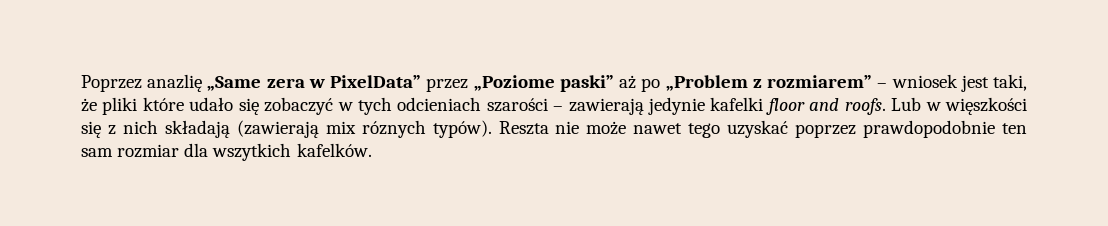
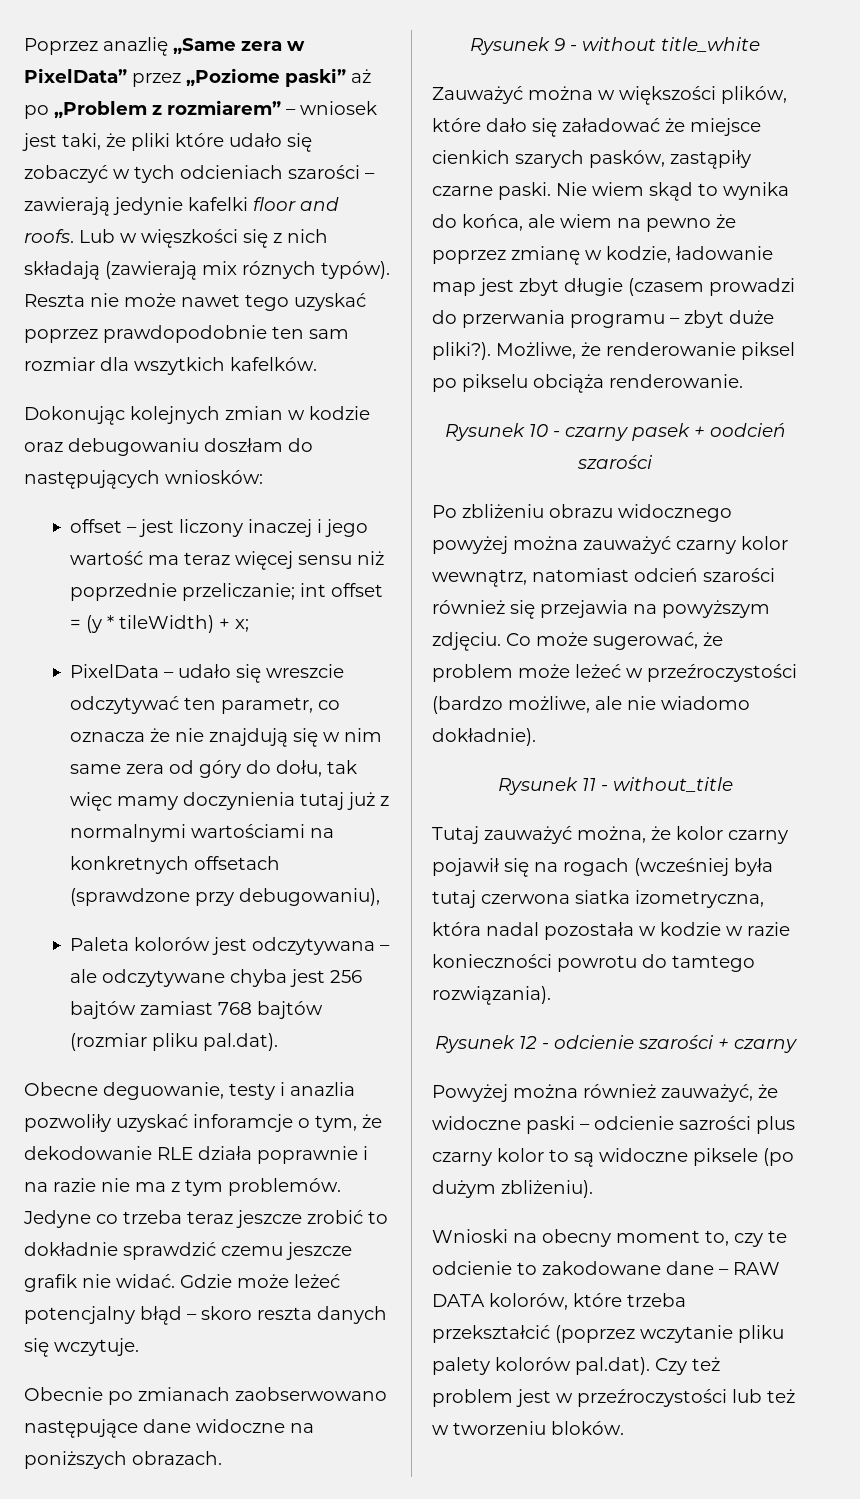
(372, 150) none -> [24,406,370,425] [24,438,313,456] [24,470,263,489] [69,519,368,537] [69,551,384,570] [69,583,383,601] [69,615,249,633] [69,664,344,683] [69,696,340,714] [69,728,382,747] [69,760,357,778] [69,792,389,811] [69,824,334,842] [69,856,280,874] [69,888,380,906] [69,937,390,955] [69,969,362,987] [69,1001,323,1019] [69,1033,278,1051] [24,1082,355,1100] [24,1114,382,1132] [24,1146,368,1164] [24,1178,341,1196] [23,1210,388,1228] [24,1242,352,1260] [24,1274,340,1292] [24,1306,387,1325] [24,1338,139,1357] [24,1387,387,1405] [24,1419,314,1438] [24,1451,222,1469] [470,37,760,55] [432,86,787,105] [432,118,761,137] [432,150,751,169] [432,182,789,201] [432,214,736,232] [432,246,773,265] [432,278,795,296] [432,310,774,328] [432,342,795,360] [432,374,743,393] [444,423,786,441] [577,455,653,469] [432,504,732,522] [432,536,788,554] [432,568,775,587] [432,600,770,619] [432,632,723,651] [432,664,797,682] [432,696,750,714] [432,728,536,746] [497,777,733,795] [432,826,788,844] [432,858,773,877] [432,890,764,908] [432,922,790,940] [432,954,755,972] [432,986,551,1005] [434,1035,797,1053] [432,1084,778,1102] [432,1116,795,1134] [432,1148,794,1167] [432,1180,593,1198] [432,1229,787,1247] [432,1261,780,1275] [432,1293,686,1310] [432,1325,784,1343] [432,1357,720,1375] [432,1389,795,1407] [432,1421,624,1435] // Dokonując kolejnych zmian w kodzie oraz debugowaniu doszłam do następujących wniosków: // offset – jest liczony inaczej i jego wartość ma teraz więcej sensu niż poprzednie przeliczanie; int offset = (y * tileWidth) + x; // PixelData – udało się wreszcie odczytywać ten parametr, co oznacza że nie znajdują się w nim same zera od góry do dołu, tak więc mamy doczynienia tutaj już z normalnymi wartościami na konkretnych offsetach (sprawdzone przy debugowaniu), // Paleta kolorów jest odczytywana – ale odczytywane chyba jest 256 bajtów zamiast 768 bajtów (rozmiar pliku pal.dat). // Obecne deguowanie, testy i anazlia pozwoliły uzyskać inforamcje o tym, że dekodowanie RLE działa poprawnie i na razie nie ma z tym problemów. Jedyne co trzeba teraz jeszcze zrobić to dokładnie sprawdzić czemu jeszcze grafik nie widać. Gdzie może leżeć potencjalny błąd – skoro reszta danych się wczytuje. // Obecnie po zmianach zaobserwowano następujące dane widoczne na poniższych obrazach. // Rysunek 9 - without title_white // Zauważyć można w większości plików, które dało się załadować że miejsce cienkich szarych pasków, zastąpiły czarne paski. Nie wiem skąd to wynika do końca, ale wiem na pewno że poprzez zmianę w kodzie, ładowanie map jest zbyt długie (czasem prowadzi do przerwania programu – zbyt duże pliki?). Możliwe, że renderowanie piksel po pikselu obciąża renderowanie. // Rysunek 10 - czarny pasek + oodcień szarości // Po zbliżeniu obrazu widocznego powyżej można zauważyć czarny kolor wewnątrz, natomiast odcień szarości również się przejawia na powyższym zdjęciu. Co może sugerować, że problem może leżeć w przeźroczystości (bardzo możliwe, ale nie wiadomo dokładnie). // Rysunek 11 - without_title // Tutaj zauważyć można, że kolor czarny pojawił się na rogach (wcześniej była tutaj czerwona siatka izometryczna, która nadal pozostała w kodzie w razie konieczności powrotu do tamtego rozwiązania). // Rysunek 12 - odcienie szarości + czarny // Powyżej można również zauważyć, że widoczne paski – odcienie sazrości plus czarny kolor to są widoczne piksele (po dużym zbliżeniu). // Wnioski na obecny moment to, czy te odcienie to zakodowane dane – RAW DATA kolorów, które trzeba przekształcić (poprzez wczytanie pliku palety kolorów pal.dat). Czy też problem jest w przeźroczystości lub też w tworzeniu bloków.

